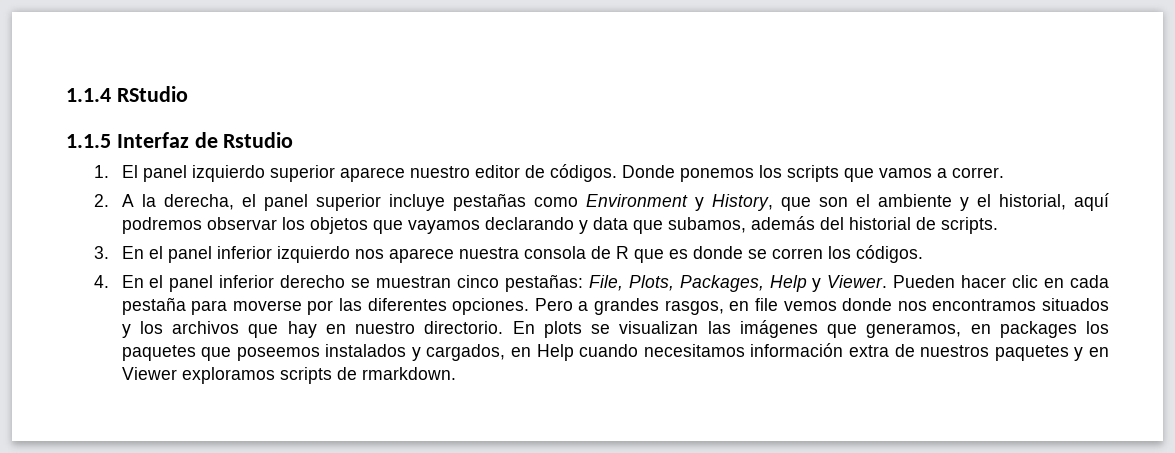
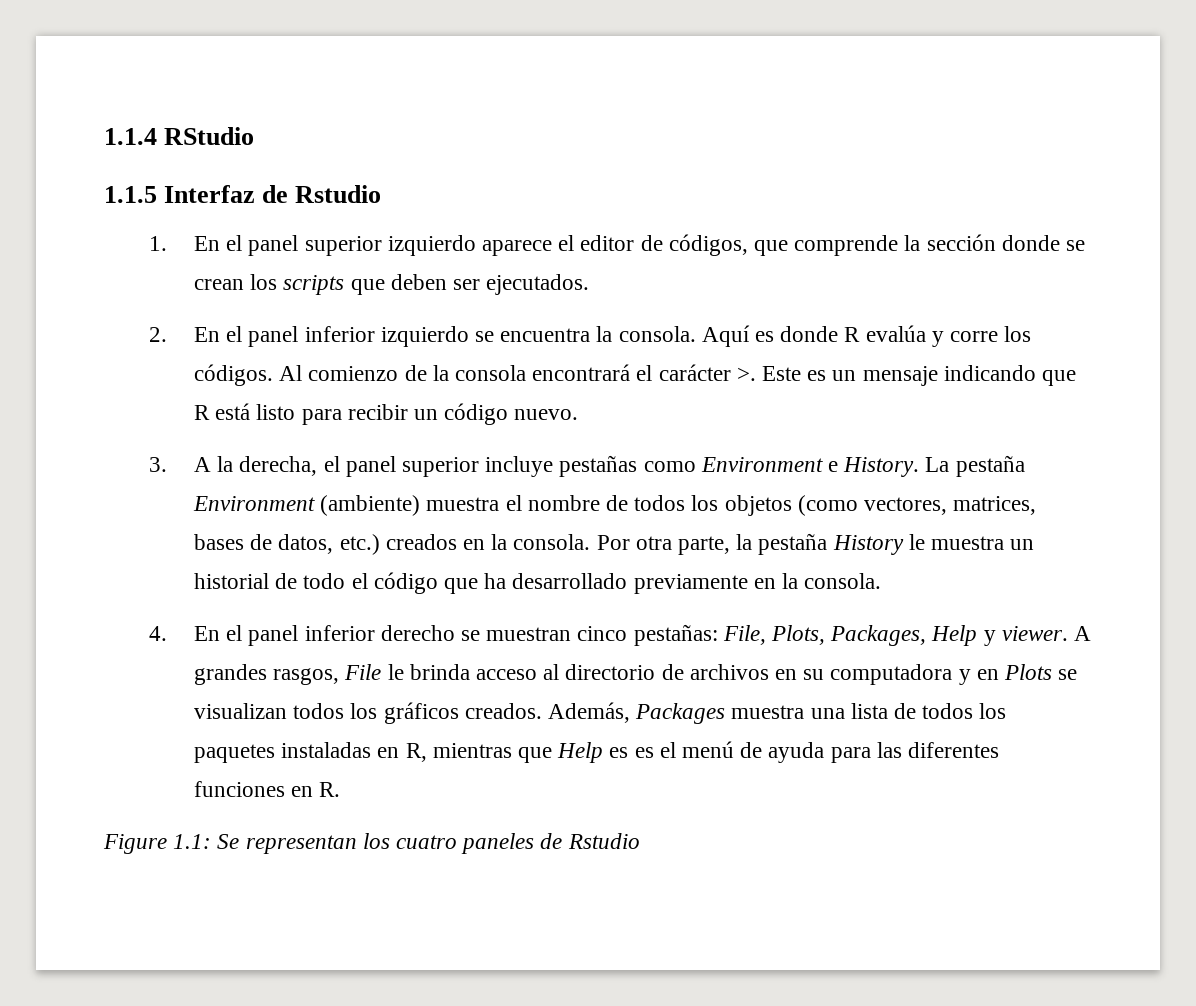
[121,164,1004,182] [93,194,109,207] El panel izquierdo superior aparece nuestro editor de códigos. Donde ponemos los scripts que vamos a correr. // 2. -> [193,234,1086,256] [193,274,590,295] [148,325,1032,347] [193,364,1077,386] [193,403,579,425] [148,457,167,472] En el panel superior izquierdo aparece el editor de códigos, que comprende la sección donde se crean los scripts que deben ser ejecutados. // 2. En el panel inferior izquierdo se encuentra la consola. Aquí es donde R evalúa y corre los códigos. Al comienzo de la consola encontrará el carácter >. Este es un mensaje indicando que R está listo para recibir un código nuevo. // 3.
[694,193,1109,211] [121,216,998,234] [93,245,923,263] y History, que son el ambiente y el historial, aquí podremos observar los objetos que vayamos declarando y data que subamos, además del historial de scripts. // 3. En el panel inferior izquierdo nos aparece nuestra consola de R que es donde se corren los códigos. -> [827,455,1025,477] [192,495,1037,516] [193,533,1035,555] [193,572,882,594] e History. La pestaña Environment (ambiente) muestra el nombre de todos los objetos (como vectores, matrices, bases de datos, etc.) creados en la consola. Por otra parte, la pestaña History le muestra un historial de todo el código que ha desarrollado previamente en la consola.
[827,275,1110,288] [121,297,1109,315] [121,320,1109,338] [121,343,1109,361] [121,367,456,384] Viewer. Pueden hacer clic en cada pestaña para moverse por las diferentes opciones. Pero a grandes rasgos, en file vemos donde nos encontramos situados y los archivos que hay en nuestro directorio. En plots se visualizan las imágenes que generamos, en packages los paquetes que poseemos instalados y cargados, en Help cuando necesitamos información extra de nuestros paquetes y en Viewer exploramos scripts de rmarkdown. -> [1001,626,1092,641] [193,664,1078,685] [193,702,1007,724] [193,741,1000,763] [193,781,341,797] [103,833,640,854] viewer. A grandes rasgos, File le brinda acceso al directorio de archivos en su computadora y en Plots se visualizan todos los gráficos creados. Además, Packages muestra una lista de todos los paquetes instaladas en R, mientras que Help es es el menú de ayuda para las diferentes funciones en R. // Figure 1.1: Se representan los cuatro paneles de Rstudio

